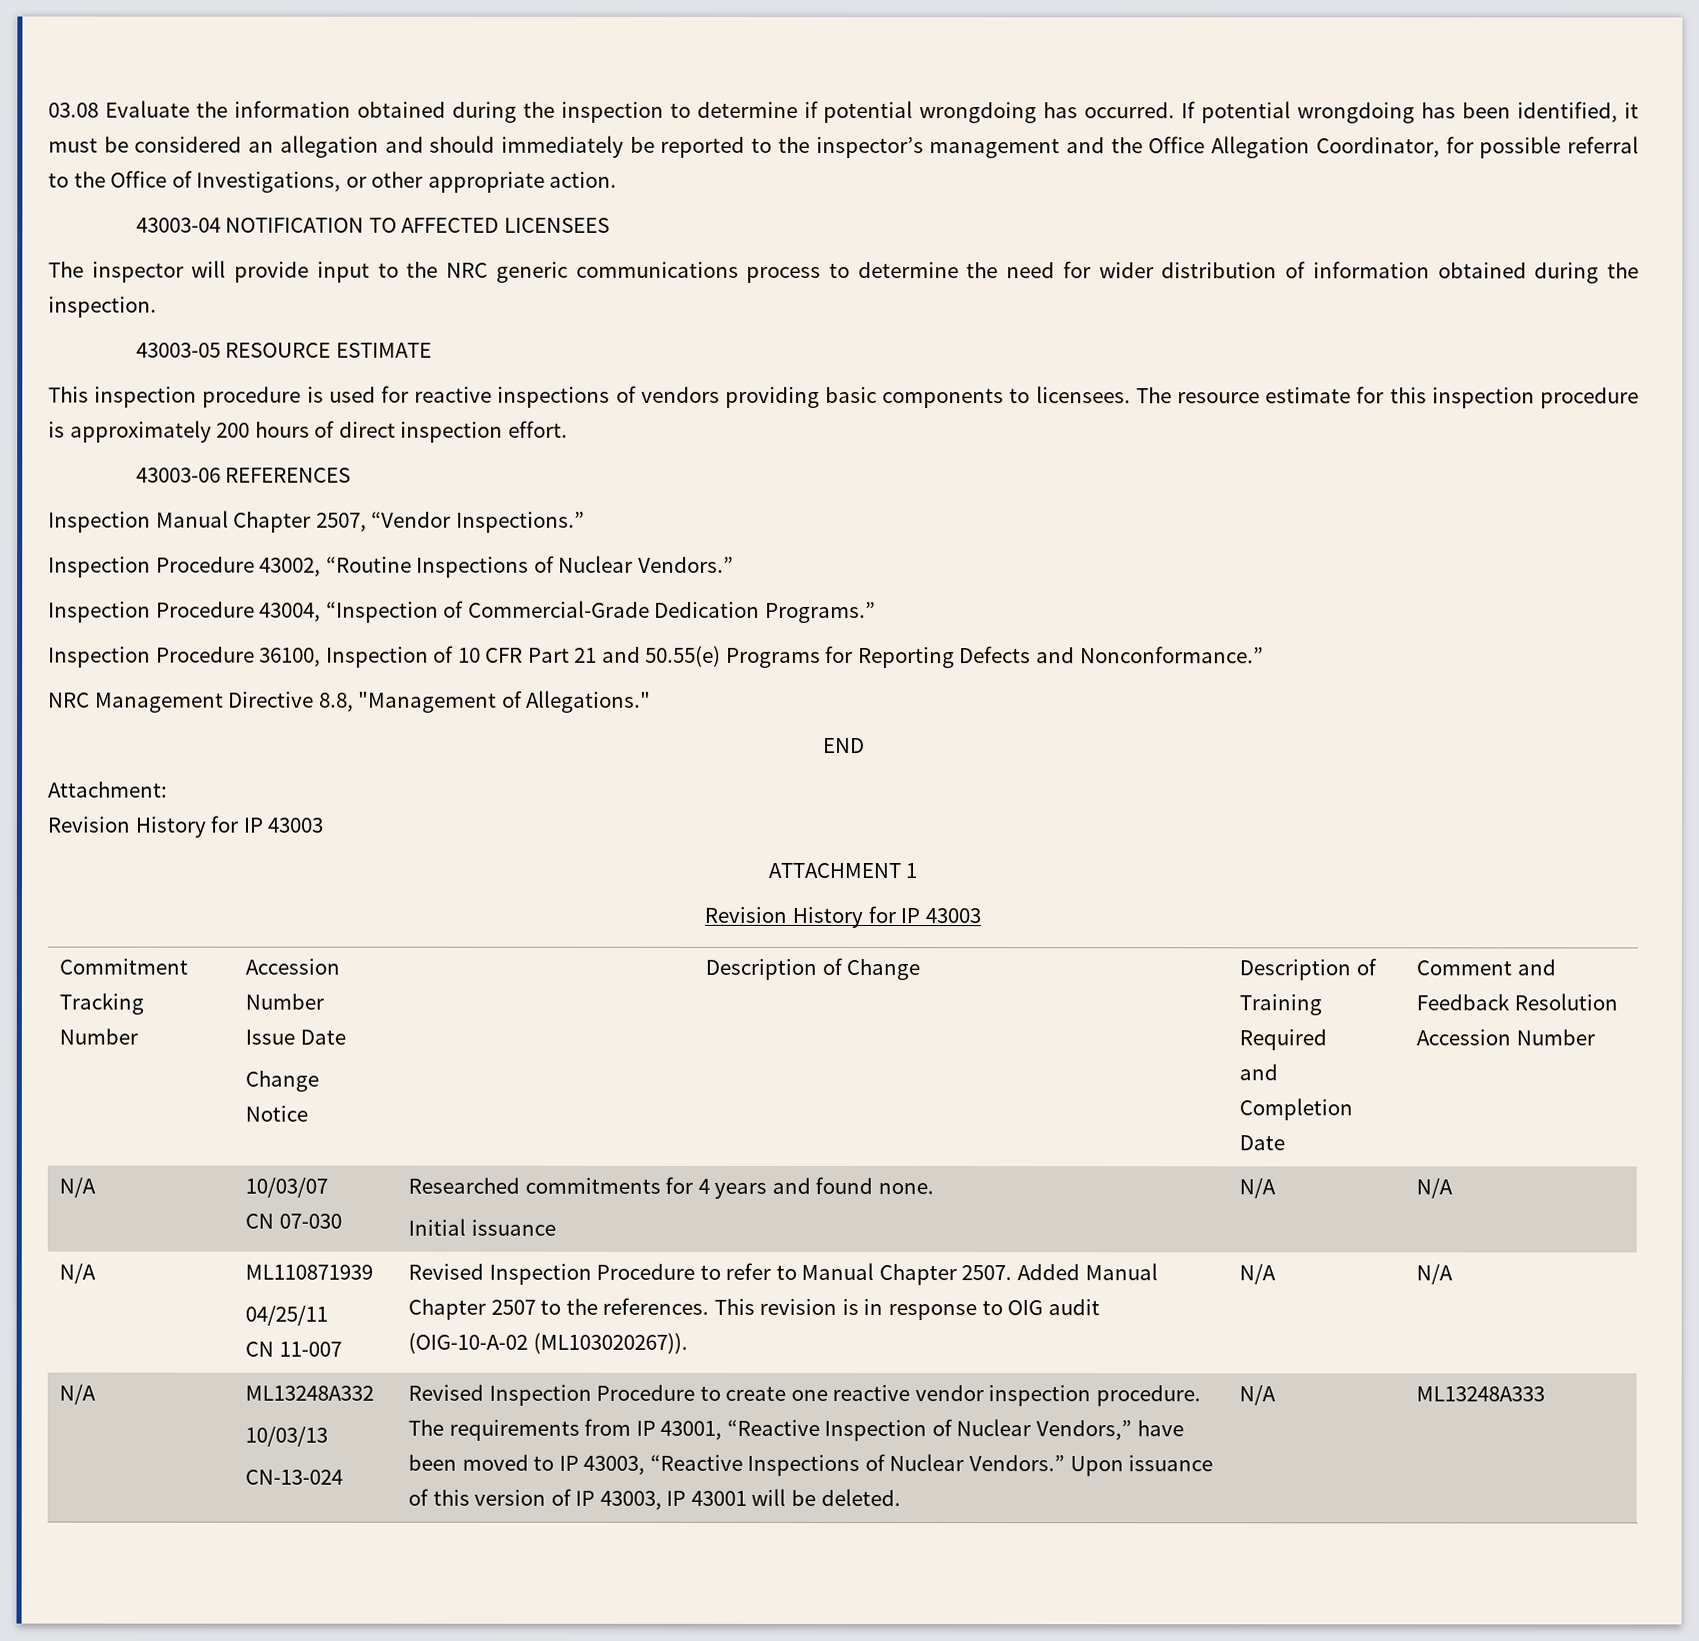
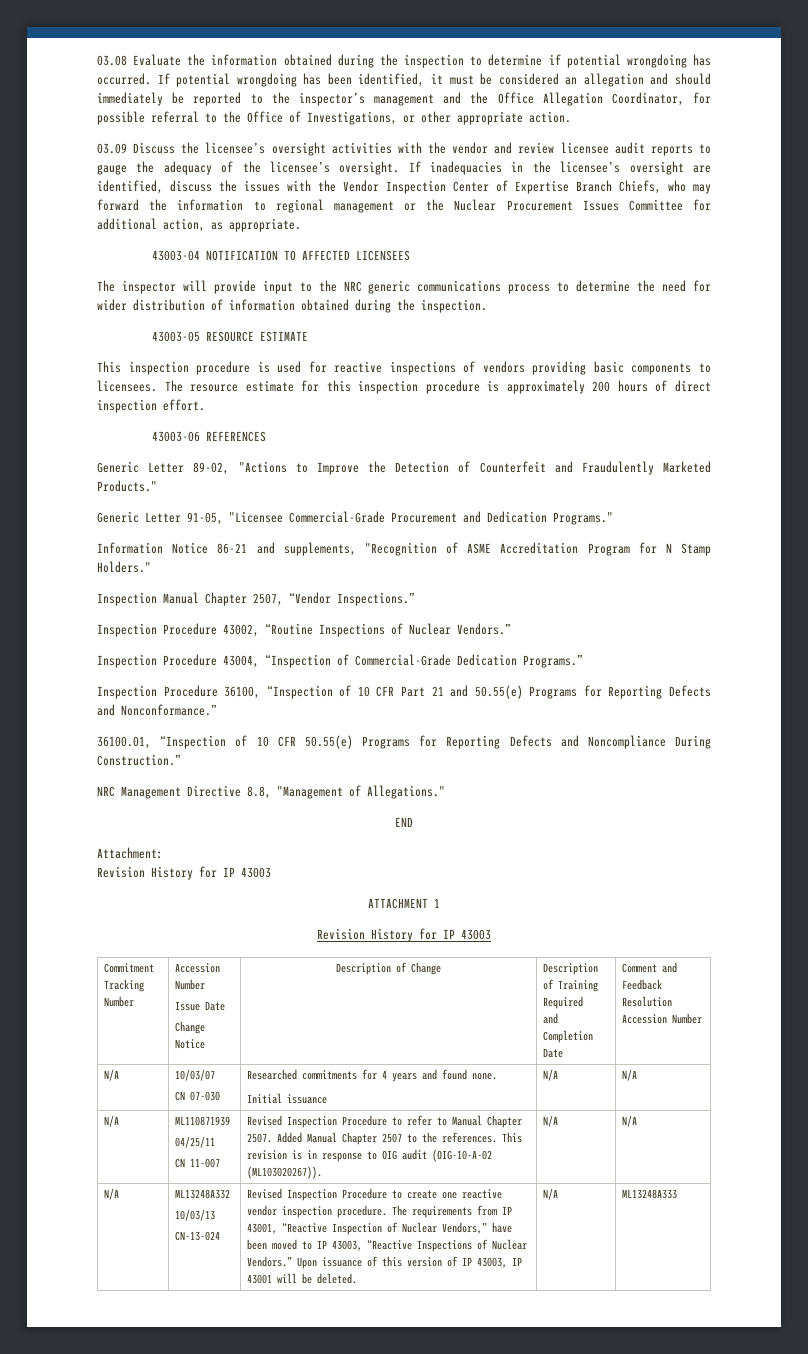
(618, 179) none -> [97,142,711,156] [97,161,711,175] [97,180,711,194] [97,199,711,213] [97,218,301,232] // 03.09 Discuss the licensee’s oversight activities with the vendor and review licensee audit reports to gauge the adequacy of the licensee’s oversight. If inadequacies in the licensee’s oversight are identified, discuss the issues with the Vendor Inspection Center of Expertise Branch Chiefs, who may forward the information to regional management or the Nuclear Procurement Issues Committee for additional action, as appropriate.
(352, 475) none -> [97,461,711,475] [97,480,157,492] [97,511,613,525] [97,542,711,556] [97,561,151,573] // Generic Letter 89-02, "Actions to Improve the Detection of Counterfeit and Fraudulently Marketed Products." // Generic Letter 91-05, "Licensee Commercial-Grade Procurement and Dedication Programs." // Information Notice 86-21 and supplements, "Recognition of ASME Accreditation Program for N Stamp Holders."
[325,646,429,668] Inspection -> [266,685,333,699] “Inspection
(1264, 655) none -> [97,735,711,749] [97,754,181,766] // 36100.01, “Inspection of 10 CFR 50.55(e) Programs for Reporting Defects and Noncompliance During Construction.”

